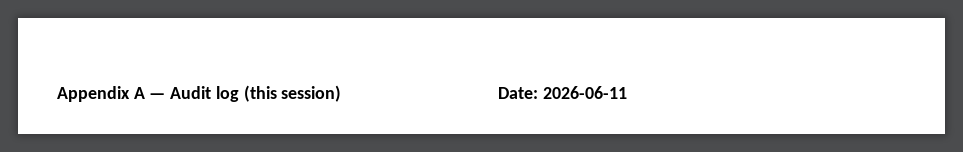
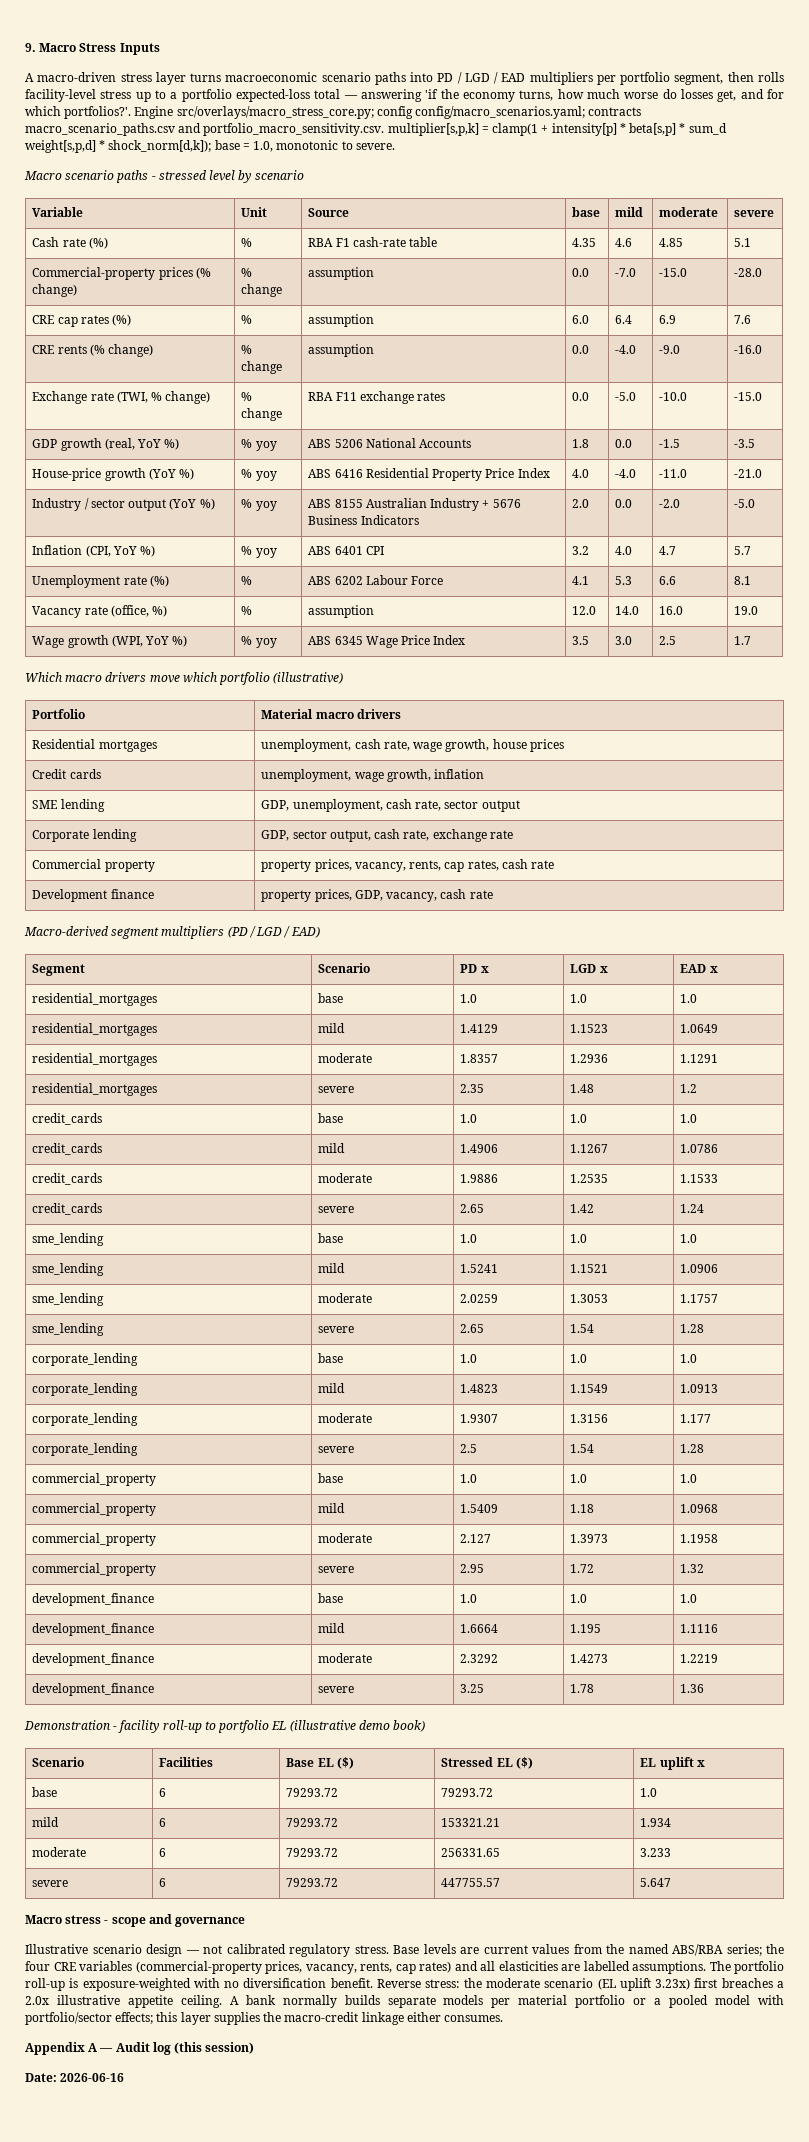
(57, 94) none -> [25,43,160,55] [25,72,784,85] [25,89,785,102] [25,106,642,119] [25,123,727,136] [25,140,395,153] [24,170,304,183] [32,207,84,217] [241,207,268,217] [308,208,350,217] [572,207,601,217] [615,207,644,217] [659,207,719,217] [734,210,775,217] [32,237,108,249] [241,238,253,247] [308,237,438,247] [572,238,597,247] [615,238,633,247] [659,238,684,247] [734,238,752,247] [32,267,211,280] [32,284,78,297] [241,268,253,277] [241,284,283,297] [308,267,375,280] [572,268,590,277] [615,268,637,277] [659,268,688,277] [734,268,763,277] [32,314,132,327] [241,315,253,324] [308,314,375,327] [572,315,590,324] [615,315,633,324] [659,315,677,324] [734,315,752,324] [32,344,154,357] [241,345,253,354] [241,361,283,374] [308,344,375,357] [572,345,590,354] [615,345,637,354] [659,345,681,354] [734,345,763,354] [32,391,211,404] [241,392,253,401] [241,408,283,421] [308,391,446,404] [572,392,590,401] [615,392,637,401] [659,392,688,401] [734,392,763,401] [32,438,180,451] [241,439,277,451] [308,438,472,448] [572,439,590,448] [615,439,633,448] [659,439,681,448] [734,439,756,448] [32,468,195,481] [241,469,277,481] [308,468,550,481] [572,469,590,478] [615,469,637,478] [659,469,688,478] [734,469,763,478] [32,498,215,511] [241,499,277,511] [308,498,521,511] [308,515,419,525] [572,499,590,508] [615,499,633,508] [659,499,681,508] [734,499,756,508] [32,545,156,557] [241,546,277,558] [308,546,384,555] [572,546,590,555] [615,546,633,555] [659,546,677,555] [734,546,752,555] [32,575,169,588] [241,576,253,585] [308,575,444,585] [572,576,590,585] [615,576,633,585] [659,576,677,585] [734,576,752,585] [32,605,168,618] [241,606,253,615] [308,605,375,618] [572,606,597,615] [615,606,640,615] [659,606,684,615] [734,606,759,615] [32,635,188,648] [241,636,277,648] [308,635,466,648] [572,636,590,645] [615,636,633,645] [659,636,677,645] [734,636,752,645] [25,672,344,685] [32,709,86,719] [261,709,401,719] [32,739,157,752] [261,739,564,752] [32,769,101,779] [261,769,485,782] [32,799,105,812] [261,799,520,812] [32,829,137,842] [261,829,513,842] [32,859,155,872] [261,859,555,872] [32,889,154,902] [261,889,493,902] [24,926,320,939] [32,964,86,976] [318,963,371,973] [460,964,489,973] [570,964,608,973] [680,964,718,973] [32,993,158,1006] [318,993,344,1003] [460,994,478,1003] [570,994,588,1003] [680,994,698,1003] [32,1023,158,1036] [318,1023,346,1033] [460,1024,499,1033] [570,1024,609,1033] [680,1024,719,1033] [32,1053,158,1066] [318,1053,373,1063] [460,1054,499,1063] [570,1054,609,1063] [680,1054,719,1063] [32,1083,158,1096] [318,1086,355,1093] [460,1084,485,1093] [570,1084,595,1093] [680,1084,698,1093] [32,1113,103,1125] [318,1113,344,1123] [460,1114,478,1123] [570,1114,588,1123] [680,1114,698,1123] [32,1143,103,1155] [318,1143,346,1153] [460,1144,499,1153] [570,1144,609,1153] [680,1144,719,1153] [32,1173,103,1185] [318,1173,373,1183] [460,1174,499,1183] [570,1174,609,1183] [680,1174,719,1183] [32,1203,103,1215] [318,1206,355,1213] [460,1204,485,1213] [570,1204,595,1213] [680,1204,705,1213] [32,1233,105,1246] [318,1233,344,1243] [460,1234,478,1243] [570,1234,588,1243] [680,1234,698,1243] [32,1263,105,1276] [318,1263,346,1273] [460,1264,499,1273] [570,1264,609,1273] [680,1264,719,1273] [32,1293,105,1306] [318,1293,373,1303] [460,1294,499,1303] [570,1294,609,1303] [680,1294,719,1303] [32,1323,105,1336] [318,1326,355,1333] [460,1324,485,1333] [570,1324,595,1333] [680,1324,705,1333] [32,1353,139,1366] [318,1353,344,1363] [460,1354,478,1363] [570,1354,588,1363] [680,1354,698,1363] [32,1383,139,1396] [318,1383,346,1393] [460,1384,499,1393] [570,1384,609,1393] [680,1384,719,1393] [32,1413,139,1426] [318,1413,373,1423] [460,1414,499,1423] [570,1414,609,1423] [680,1414,712,1423] [32,1443,139,1456] [318,1446,355,1453] [460,1444,478,1453] [570,1444,595,1453] [680,1444,705,1453] [32,1473,157,1486] [318,1473,344,1483] [460,1474,478,1483] [570,1474,588,1483] [680,1474,698,1483] [32,1503,157,1516] [318,1503,346,1513] [460,1504,499,1513] [570,1504,595,1513] [680,1504,719,1513] [32,1533,157,1546] [318,1533,373,1543] [460,1534,492,1543] [570,1534,609,1543] [680,1534,719,1543] [32,1563,157,1576] [318,1566,355,1573] [460,1564,485,1573] [570,1564,595,1573] [680,1564,705,1573] [32,1593,155,1606] [318,1593,344,1603] [460,1594,478,1603] [570,1594,588,1603] [680,1594,698,1603] [32,1623,155,1636] [318,1623,346,1633] [460,1624,499,1633] [570,1624,602,1633] [680,1624,719,1633] [32,1653,155,1666] [318,1653,373,1663] [460,1654,499,1663] [570,1654,609,1663] [680,1654,719,1663] [32,1683,155,1696] [318,1686,355,1693] [460,1684,485,1693] [570,1684,595,1693] [680,1684,705,1693] [24,1720,426,1733] [32,1757,85,1767] [159,1757,214,1767] [286,1757,354,1769] [441,1757,533,1769] [640,1757,705,1770] [32,1787,58,1797] [159,1788,167,1797] [286,1788,339,1797] [441,1788,494,1797] [640,1788,658,1797] [32,1817,60,1827] [159,1818,167,1827] [286,1818,339,1827] [441,1818,501,1827] [640,1818,672,1827] [32,1847,87,1857] [159,1848,167,1857] [286,1848,339,1857] [441,1848,501,1857] [640,1848,672,1857] [32,1880,69,1887] [159,1878,167,1887] [286,1878,339,1887] [441,1878,501,1887] [640,1878,672,1887] [25,1914,246,1927] [25,1944,784,1957] [25,1961,784,1974] [25,1978,784,1991] [25,1995,785,2008] [25,2012,504,2025] 9. Macro Stress Inputs // A macro-driven stress layer turns macroeconomic scenario paths into PD / LGD / EAD multipliers per portfolio segment, then rolls facility-level stress up to a portfolio expected-loss total — answering 'if the economy turns, how much worse do losses get, and for which portfolios?'. Engine src/overlays/macro_stress_core.py; config config/macro_scenarios.yaml; contracts macro_scenario_paths.csv and portfolio_macro_sensitivity.csv. multiplier[s,p,k] = clamp(1 + intensity[p] * beta[s,p] * sum_d weight[s,p,d] * shock_norm[d,k]); base = 1.0, monotonic to severe. // Macro scenario paths - stressed level by scenario // Variable | Unit | Source | base | mild | moderate | severe // Cash rate (%) | % | RBA F1 cash-rate table | 4.35 | 4.6 | 4.85 | 5.1 // Commercial-property prices (% change) | % change | assumption | 0.0 | -7.0 | -15.0 | -28.0 // CRE cap rates (%) | % | assumption | 6.0 | 6.4 | 6.9 | 7.6 // CRE rents (% change) | % change | assumption | 0.0 | -4.0 | -9.0 | -16.0 // Exchange rate (TWI, % change) | % change | RBA F11 exchange rates | 0.0 | -5.0 | -10.0 | -15.0 // GDP growth (real, YoY %) | % yoy | ABS 5206 National Accounts | 1.8 | 0.0 | -1.5 | -3.5 // House-price growth (YoY %) | % yoy | ABS 6416 Residential Property Price Index | 4.0 | -4.0 | -11.0 | -21.0 // Industry / sector output (YoY %) | % yoy | ABS 8155 Australian Industry + 5676 Business Indicators | 2.0 | 0.0 | -2.0 | -5.0 // Inflation (CPI, YoY %) | % yoy | ABS 6401 CPI | 3.2 | 4.0 | 4.7 | 5.7 // Unemployment rate (%) | % | ABS 6202 Labour Force | 4.1 | 5.3 | 6.6 | 8.1 // Vacancy rate (office, %) | % | assumption | 12.0 | 14.0 | 16.0 | 19.0 // Wage growth (WPI, YoY %) | % yoy | ABS 6345 Wage Price Index | 3.5 | 3.0 | 2.5 | 1.7 // Which macro drivers move which portfolio (illustrative) // Portfolio | Material macro drivers // Residential mortgages | unemployment, cash rate, wage growth, house prices // Credit cards | unemployment, wage growth, inflation // SME lending | GDP, unemployment, cash rate, sector output // Corporate lending | GDP, sector output, cash rate, exchange rate // Commercial property | property prices, vacancy, rents, cap rates, cash rate // Development finance | property prices, GDP, vacancy, cash rate // Macro-derived segment multipliers (PD / LGD / EAD) // Segment | Scenario | PD x | LGD x | EAD x // residential_mortgages | base | 1.0 | 1.0 | 1.0 // residential_mortgages | mild | 1.4129 | 1.1523 | 1.0649 // residential_mortgages | moderate | 1.8357 | 1.2936 | 1.1291 // residential_mortgages | severe | 2.35 | 1.48 | 1.2 // credit_cards | base | 1.0 | 1.0 | 1.0 // credit_cards | mild | 1.4906 | 1.1267 | 1.0786 // credit_cards | moderate | 1.9886 | 1.2535 | 1.1533 // credit_cards | severe | 2.65 | 1.42 | 1.24 // sme_lending | base | 1.0 | 1.0 | 1.0 // sme_lending | mild | 1.5241 | 1.1521 | 1.0906 // sme_lending | moderate | 2.0259 | 1.3053 | 1.1757 // sme_lending | severe | 2.65 | 1.54 | 1.28 // corporate_lending | base | 1.0 | 1.0 | 1.0 // corporate_lending | mild | 1.4823 | 1.1549 | 1.0913 // corporate_lending | moderate | 1.9307 | 1.3156 | 1.177 // corporate_lending | severe | 2.5 | 1.54 | 1.28 // commercial_property | base | 1.0 | 1.0 | 1.0 // commercial_property | mild | 1.5409 | 1.18 | 1.0968 // commercial_property | moderate | 2.127 | 1.3973 | 1.1958 // commercial_property | severe | 2.95 | 1.72 | 1.32 // development_finance | base | 1.0 | 1.0 | 1.0 // development_finance | mild | 1.6664 | 1.195 | 1.1116 // development_finance | moderate | 2.3292 | 1.4273 | 1.2219 // development_finance | severe | 3.25 | 1.78 | 1.36 // Demonstration - facility roll-up to portfolio EL (illustrative demo book) // Scenario | Facilities | Base EL ($) | Stressed EL ($) | EL uplift x // base | 6 | 79293.72 | 79293.72 | 1.0 // mild | 6 | 79293.72 | 153321.21 | 1.934 // moderate | 6 | 79293.72 | 256331.65 | 3.233 // severe | 6 | 79293.72 | 447755.57 | 5.647 // Macro stress - scope and governance // Illustrative scenario design — not calibrated regulatory stress. Base levels are current values from the named ABS/RBA series; the four CRE variables (commercial-property prices, vacancy, rents, cap rates) and all elasticities are labelled assumptions. The portfolio roll-up is exposure-weighted with no diversification benefit. Reverse stress: the moderate scenario (EL uplift 3.23x) first breaches a 2.0x illustrative appetite ceiling. A bank normally builds separate models per material portfolio or a pooled model with portfolio/sector effects; this layer supplies the macro-credit linkage either consumes. //
[542,86,627,99] 2026-06-11 -> [60,2073,125,2082] 2026-06-16

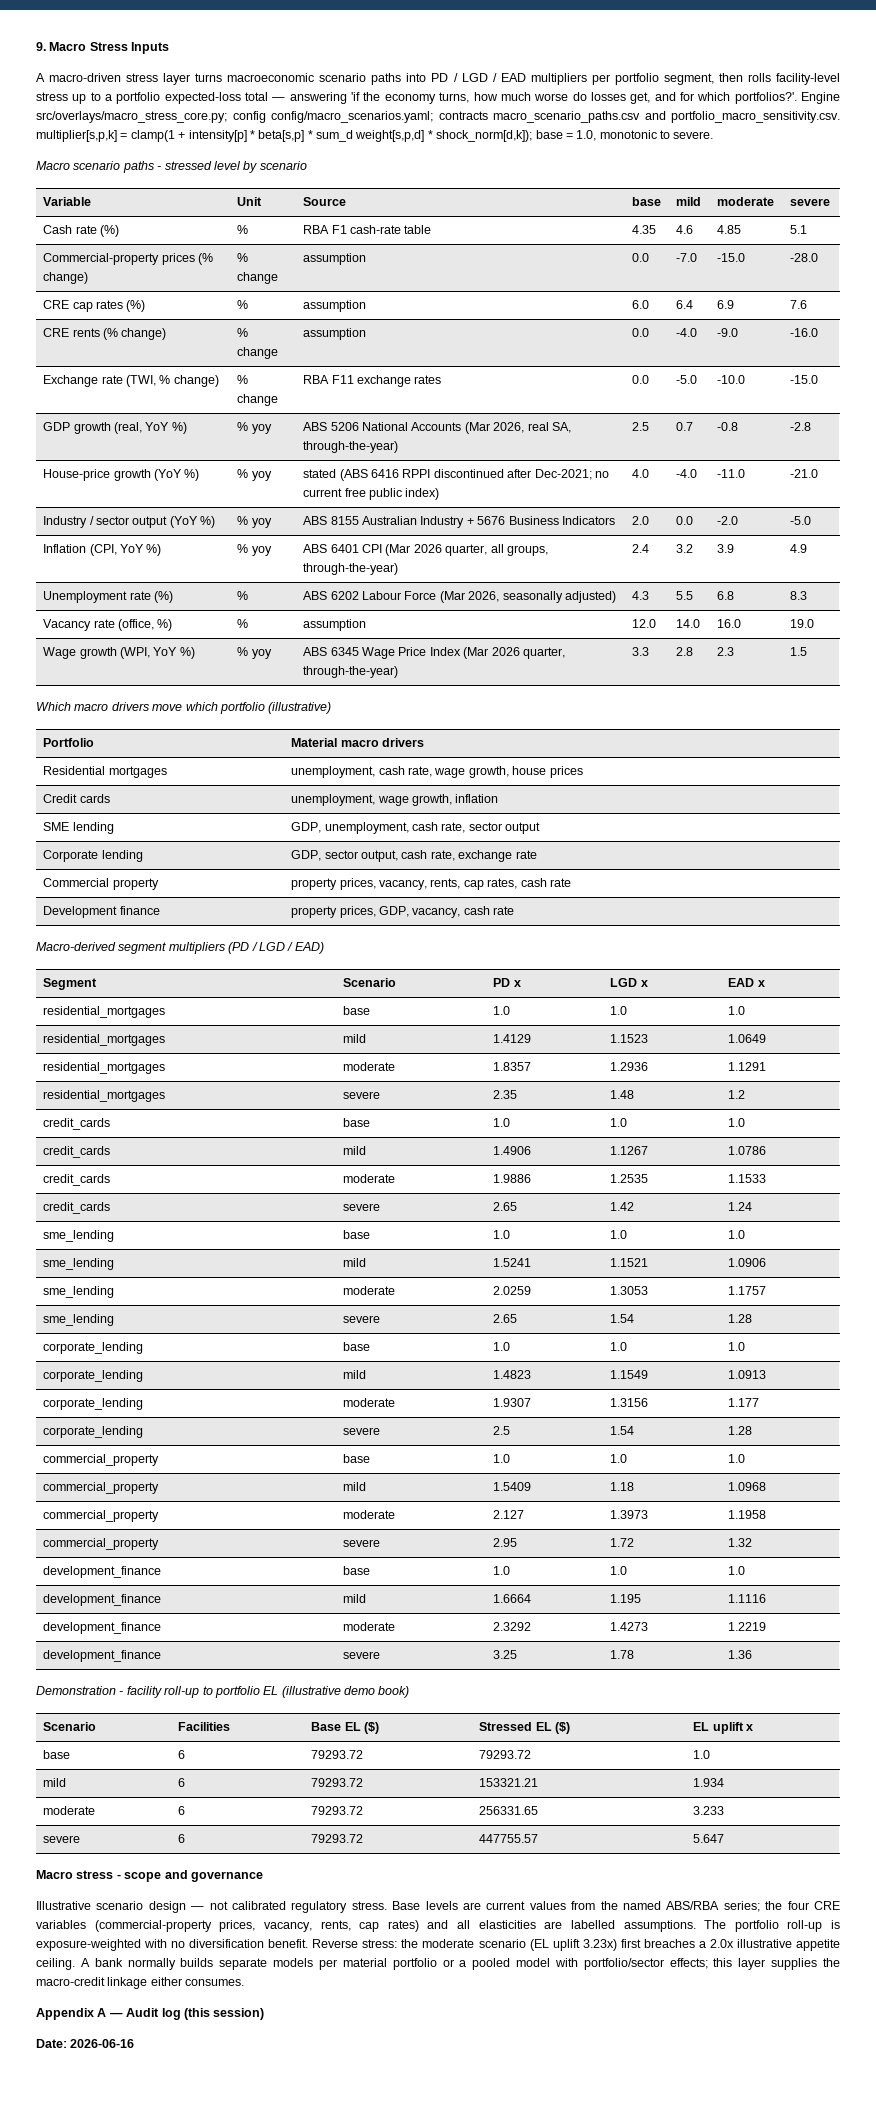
[572,439,590,448] [615,439,633,448] [659,439,681,448] [734,439,756,448] | 1.8 | 0.0 | -1.5 | -3.5 -> [464,422,571,434] [303,441,399,453] [632,422,650,431] [676,422,694,431] [717,422,739,431] [790,422,812,431] (Mar 2026, real SA, through-the-year) | 2.5 | 0.7 | -0.8 | -2.8
[308,468,550,481] ABS 6416 Residential Property Price Index -> [303,469,609,481] [303,488,440,500] stated (ABS 6416 RPPI discontinued after Dec-2021; no current free public index)
[572,546,590,555] [615,546,633,555] [659,546,677,555] [734,546,752,555] | 3.2 | 4.0 | 4.7 | 5.7 -> [385,544,548,556] [303,563,399,575] [632,544,650,553] [676,544,694,553] [717,544,735,553] [790,544,808,553] (Mar 2026 quarter, all groups, through-the-year) | 2.4 | 3.2 | 3.9 | 4.9
[572,576,590,585] [615,576,633,585] [659,576,677,585] [734,576,752,585] | 4.1 | 5.3 | 6.6 | 8.1 -> [439,591,616,603] [632,591,650,600] [676,591,694,600] [717,591,735,600] [790,591,808,600] (Mar 2026, seasonally adjusted) | 4.3 | 5.5 | 6.8 | 8.3
[572,636,590,645] [615,636,633,645] [659,636,677,645] [734,636,752,645] | 3.5 | 3.0 | 2.5 | 1.7 -> [463,647,565,659] [303,666,399,678] [632,647,650,656] [676,647,694,656] [717,647,735,656] [790,647,808,656] (Mar 2026 quarter, through-the-year) | 3.3 | 2.8 | 2.3 | 1.5

